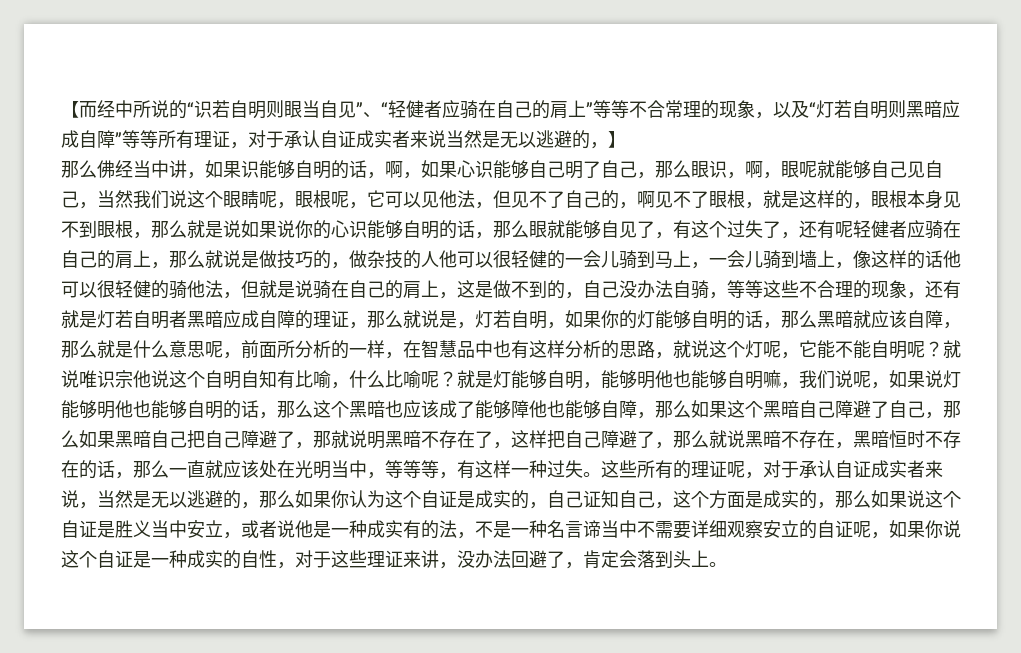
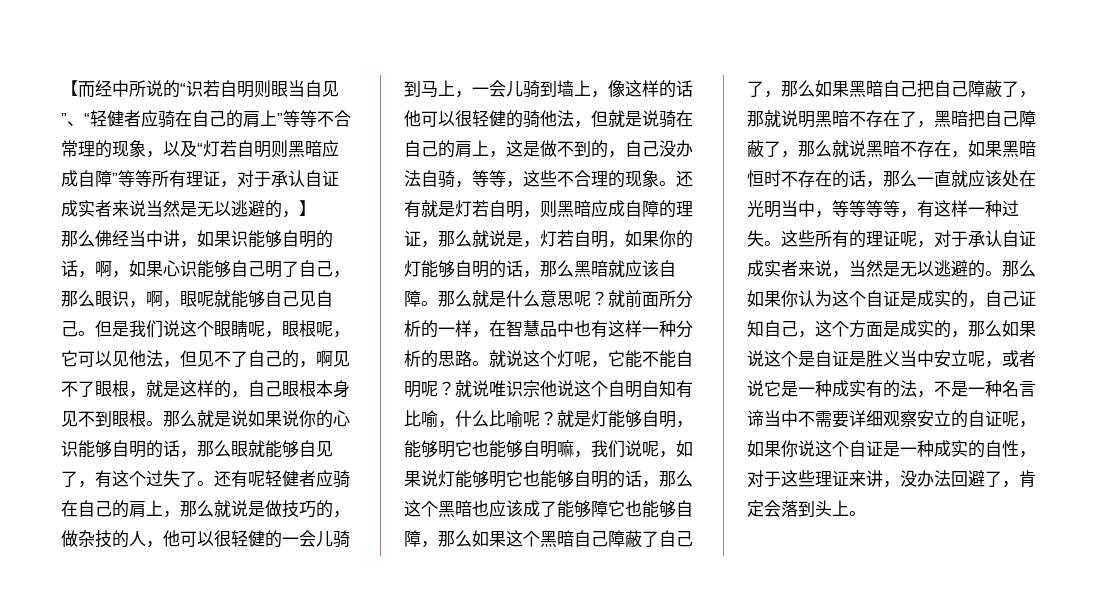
[79,190,133,209] ，当然 -> [78,320,129,337] 。但是
(871, 205) none -> [248,380,282,397] 自己
[133,232,151,239] ， -> [146,421,163,426] 。
[781,232,799,239] ， -> [197,481,214,486] 。
(439, 259) none -> [146,541,163,548] ，
(763, 289) none -> [506,181,523,188] ，
[907,292,925,299] ， -> [659,181,676,186] 。
[169,310,187,328] 者 -> [523,200,557,218] ，则
[943,322,961,329] ， -> [421,301,438,306] 。
[223,352,241,359] ， -> [591,290,625,307] ？就
(565, 349) none -> [642,320,676,337] 一种
[655,352,673,359] ， -> [472,361,489,366] 。
[655,370,673,388] 他 -> [455,440,472,457] 它
[115,400,133,418] 他 -> [506,470,523,487] 它
[529,400,547,418] 他 -> [608,500,625,517] 它
[853,400,925,418] 避了自己 -> [625,530,693,547] [747,81,764,97] 蔽了自己了
[259,430,277,448] 避 -> [985,80,1002,97] 蔽
[511,430,637,449] 这样把自己障避 -> [934,110,1036,128] [747,140,764,157] 黑暗把自己障蔽
(853, 445) none -> [968,140,1002,157] 如果
(439, 469) none -> [883,200,900,217] 等
[241,502,259,509] ， -> [985,271,1002,276] 。
(961, 499) none -> [798,351,815,367] 是
(223, 528) none -> [968,351,985,367] 呢
[295,520,313,538] 他 -> [764,380,781,397] 它

